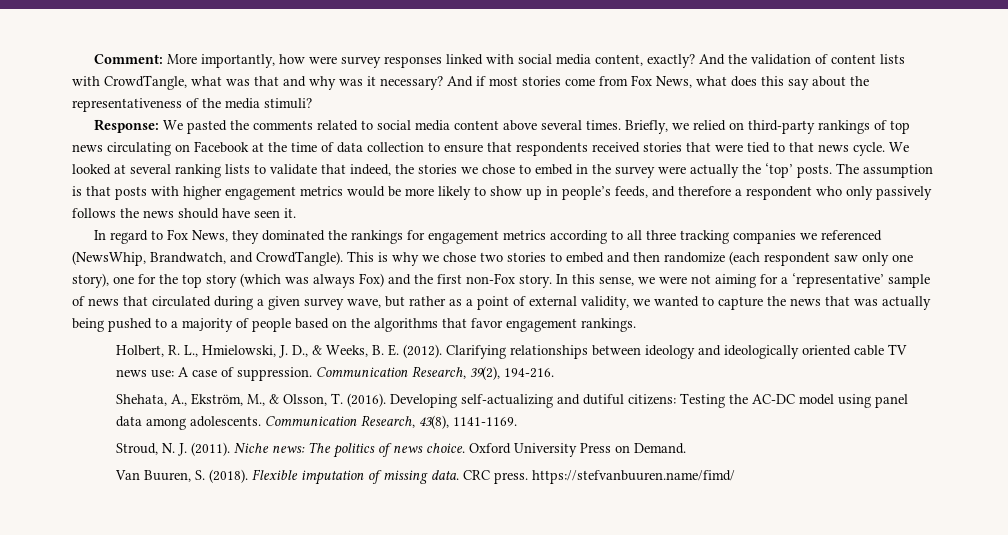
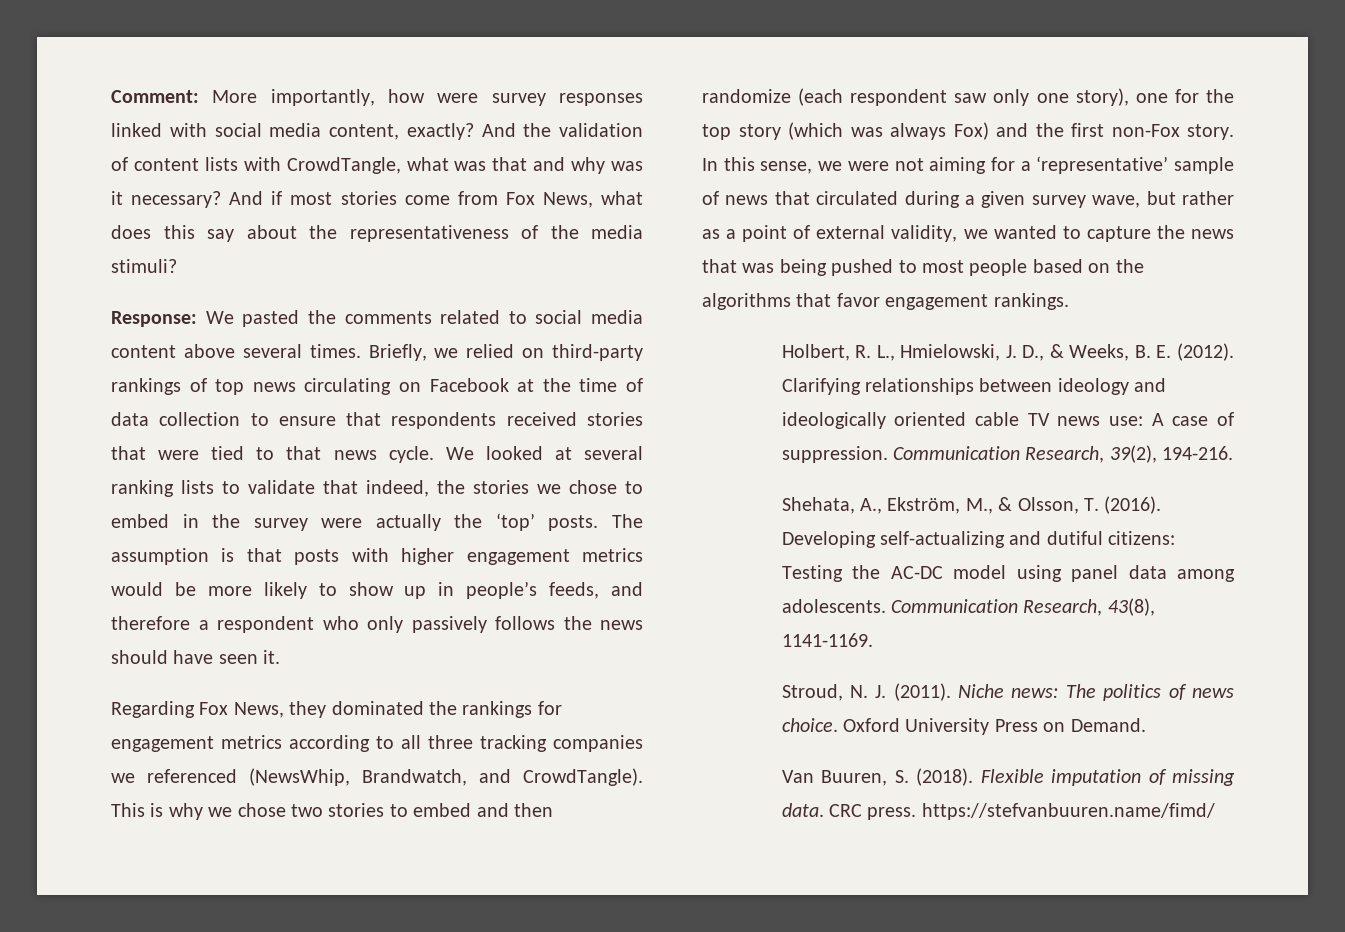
[93,230,163,244] In regard to -> [111,701,195,718] Regarding
[882,296,931,310] actually -> (775, 268) none
[171,318,249,332] a majority of -> [922,260,964,273] most

